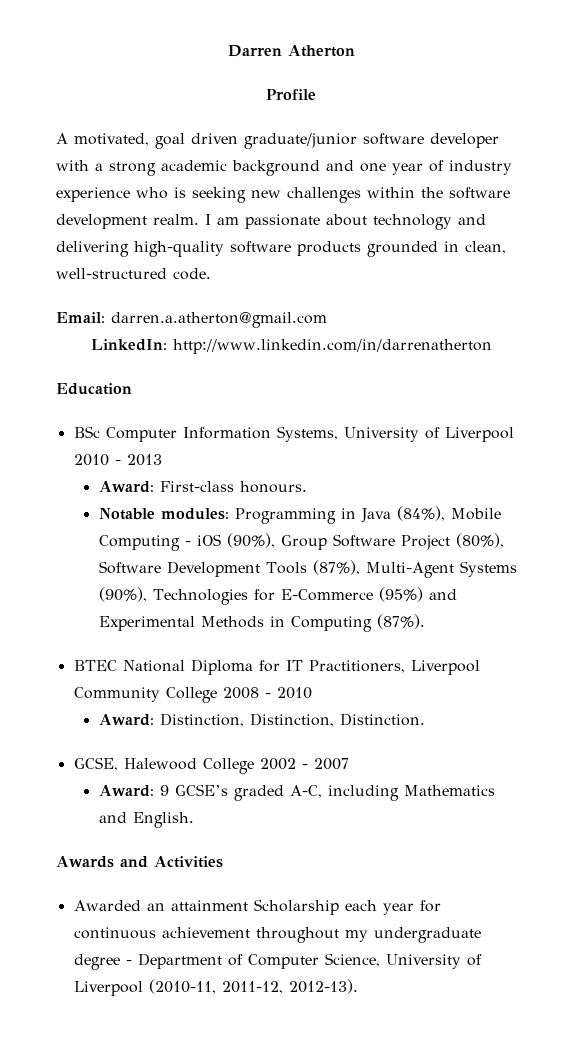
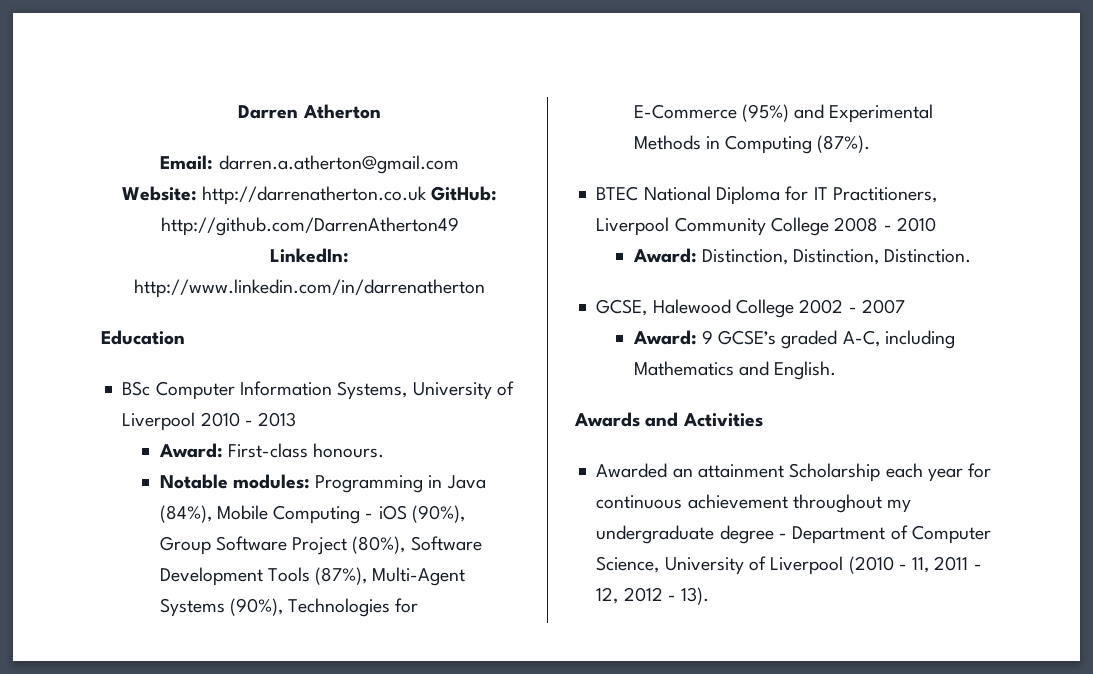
[266,89,316,100] [56,133,499,149] [56,160,512,176] [56,187,510,203] [56,214,486,230] [56,241,506,257] [56,268,211,280] [56,312,327,328] Profile // A motivated, goal driven graduate/junior software developer with a strong academic background and one year of industry experience who is seeking new challenges within the software development realm. I am passionate about technology and delivering high-quality software products grounded in clean, well-structured code. // Email: darren.a.atherton@gmail.com -> [160,155,459,174] [121,186,498,205] [160,217,459,236] Email: darren.a.atherton@gmail.com // Website: http://darrenatherton.co.uk GitHub: http://github.com/DarrenAtherton49
[148,979,358,994] (2010-11, 2011-12, 2012-13). -> [848,556,982,574] [596,587,710,605] (2010 - 11, 2011 - 12, 2012 - 13).

